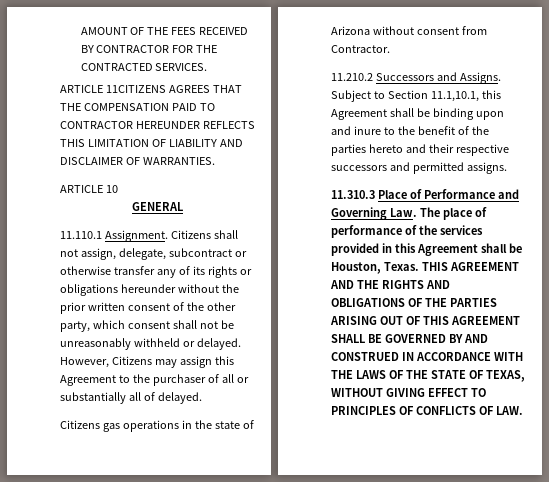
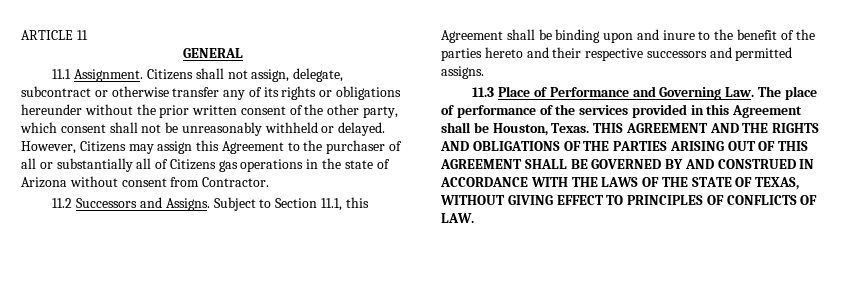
[80,27,249,35] [80,45,218,53] [80,63,208,71] [60,85,242,93] [60,103,215,111] [60,121,255,129] [60,139,243,147] [60,157,215,165] [60,185,118,193] AMOUNT OF THE FEES RECEIVED BY CONTRACTOR FOR THE CONTRACTED SERVICES. // ARTICLE 11CITIZENS AGREES THAT THE COMPENSATION PAID TO CONTRACTOR HEREUNDER REFLECTS THIS LIMITATION OF LIABILITY AND DISCLAIMER OF WARRANTIES. // ARTICLE 10 -> [21,30,88,40] ARTICLE 11
[60,231,102,239] 11.110.1 -> [52,69,72,79] 11.1
[157,392,202,404] delayed. // -> (169, 164) none
[331,73,373,81] 11.210.2 -> [52,198,73,208] 11.2
[430,91,479,102] 11.1,10.1, -> [320,198,342,211] 11.1,
[331,190,375,199] 11.310.3 -> [472,87,495,97] 11.3

